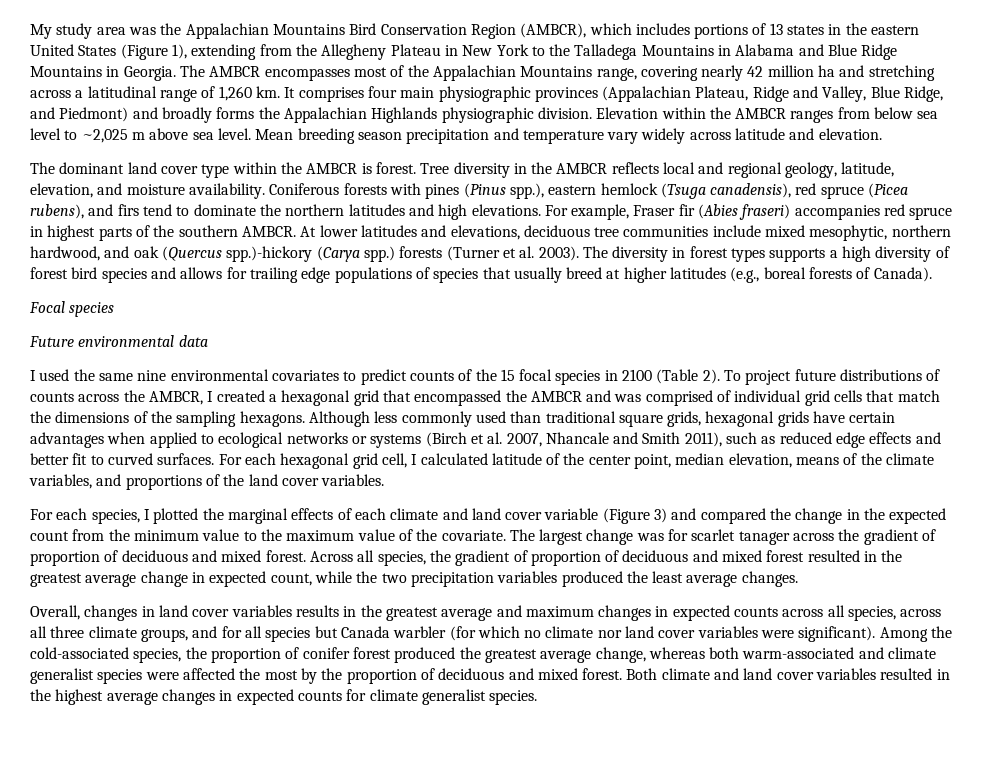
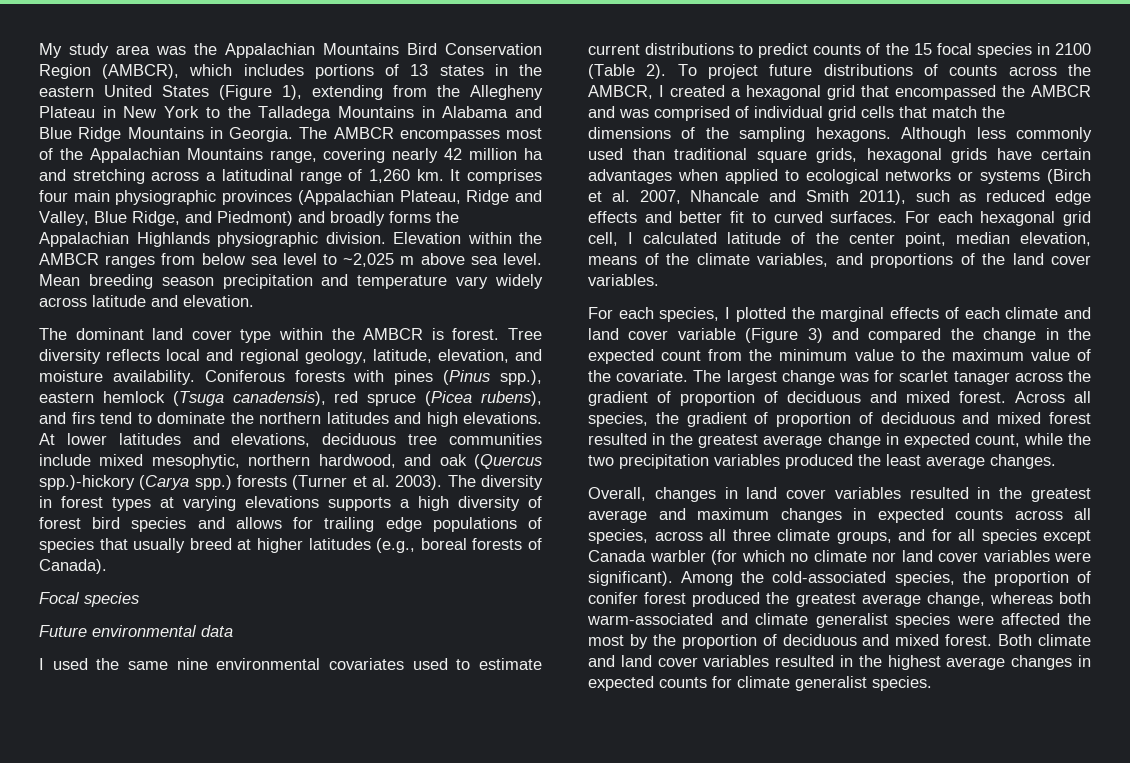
[513,162,608,174] in the AMBCR -> (101, 356) none
[544,204,953,220] [30,225,296,241] For example, Fraser fir (Abies fraseri) accompanies red spruce in highest parts of the southern AMBCR. -> (542, 418) none
(766, 255) none -> [160,496,319,511] at varying elevations
(339, 375) none -> [412,658,542,670] [588,43,735,55] used to estimate current distributions
[295,605,339,617] results -> [909,487,969,499] resulted
[314,626,338,638] but -> [1043,530,1091,544] except

